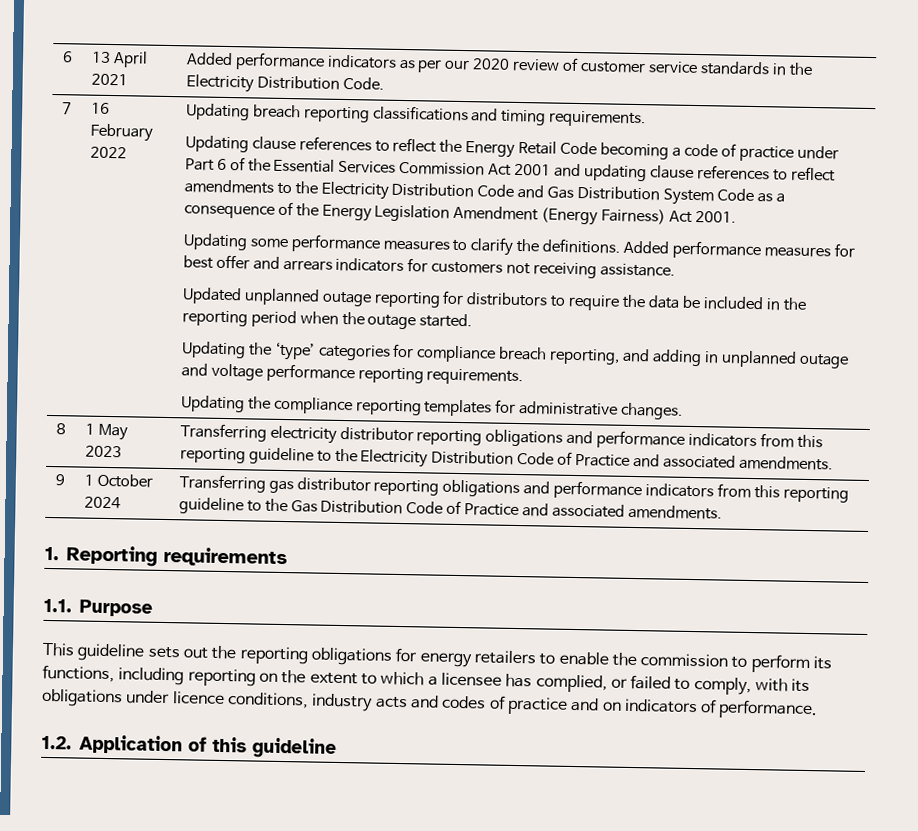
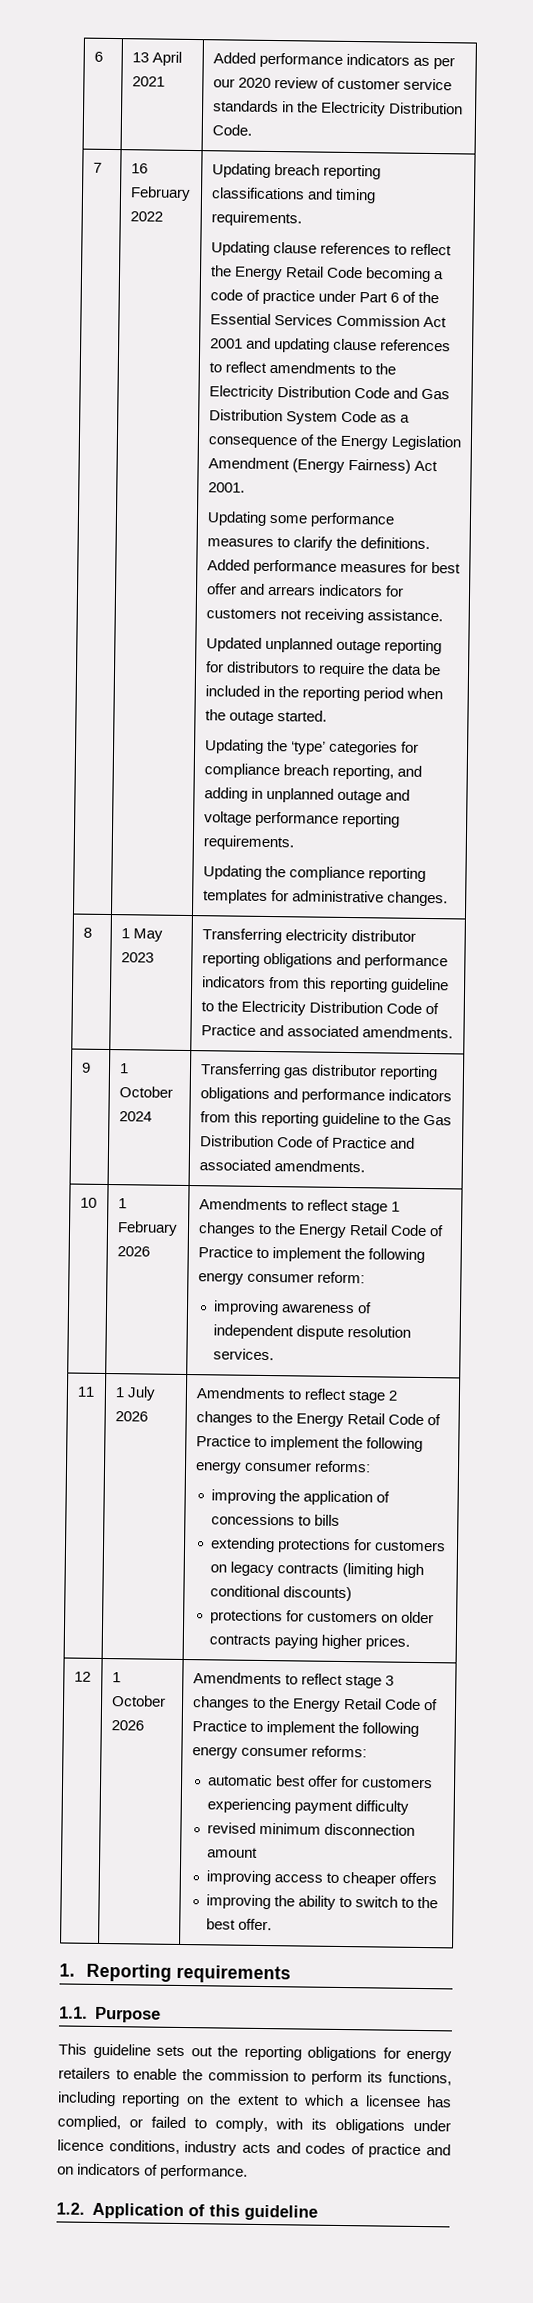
(722, 512) none -> [79,1197,97,1208] [117,1198,127,1209] [116,1221,178,1236] [116,1246,150,1257] [198,1198,400,1215] [197,1222,444,1239] [197,1246,425,1263] [197,1271,365,1285] [213,1300,373,1316] [213,1324,412,1340] [213,1348,275,1361] [76,1386,95,1397] [114,1386,156,1401] [114,1411,148,1422] [195,1387,398,1404] [195,1411,441,1427] [195,1435,423,1452] [194,1460,371,1474] [211,1489,391,1506] [211,1513,341,1526] [210,1537,447,1554] [210,1561,425,1579] [210,1585,353,1602] [210,1609,435,1625] [209,1634,411,1650] [73,1671,91,1682] [111,1672,121,1683] [111,1695,166,1707] [110,1720,144,1731] [192,1672,394,1689] [191,1696,438,1712] [191,1720,419,1737] [191,1745,367,1759] [208,1774,434,1789] [207,1798,410,1815] [207,1822,416,1836] [207,1847,259,1858] [206,1870,438,1887] [206,1894,439,1910] [206,1918,273,1931] // 10 | 1 February 2026 | Amendments to reflect stage 1 changes to the Energy Retail Code of Practice to implement the following energy consumer reform: // improving awareness of independent dispute resolution services. // 11 | 1 July 2026 | Amendments to reflect stage 2 changes to the Energy Retail Code of Practice to implement the following energy consumer reforms: // improving the application of concessions to bills // extending protections for customers on legacy contracts (limiting high conditional discounts) // protections for customers on older contracts paying higher prices. // 12 | 1 October 2026 | Amendments to reflect stage 3 changes to the Energy Retail Code of Practice to implement the following energy consumer reforms: // automatic best offer for customers experiencing payment difficulty // revised minimum disconnection amount // improving access to cheaper offers // improving the ability to switch to the best offer.

